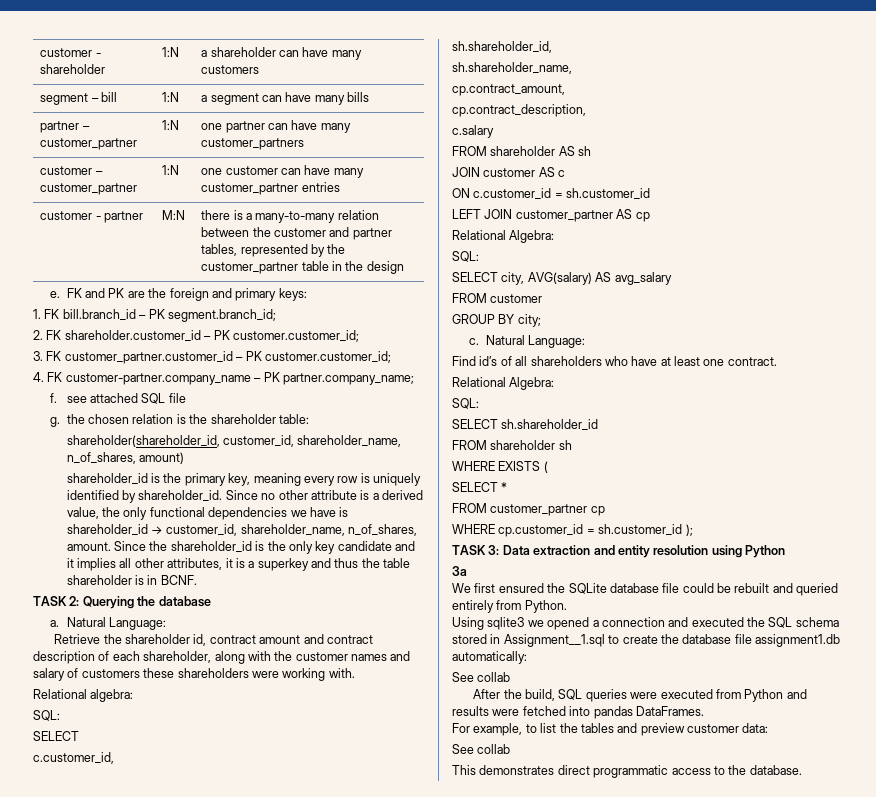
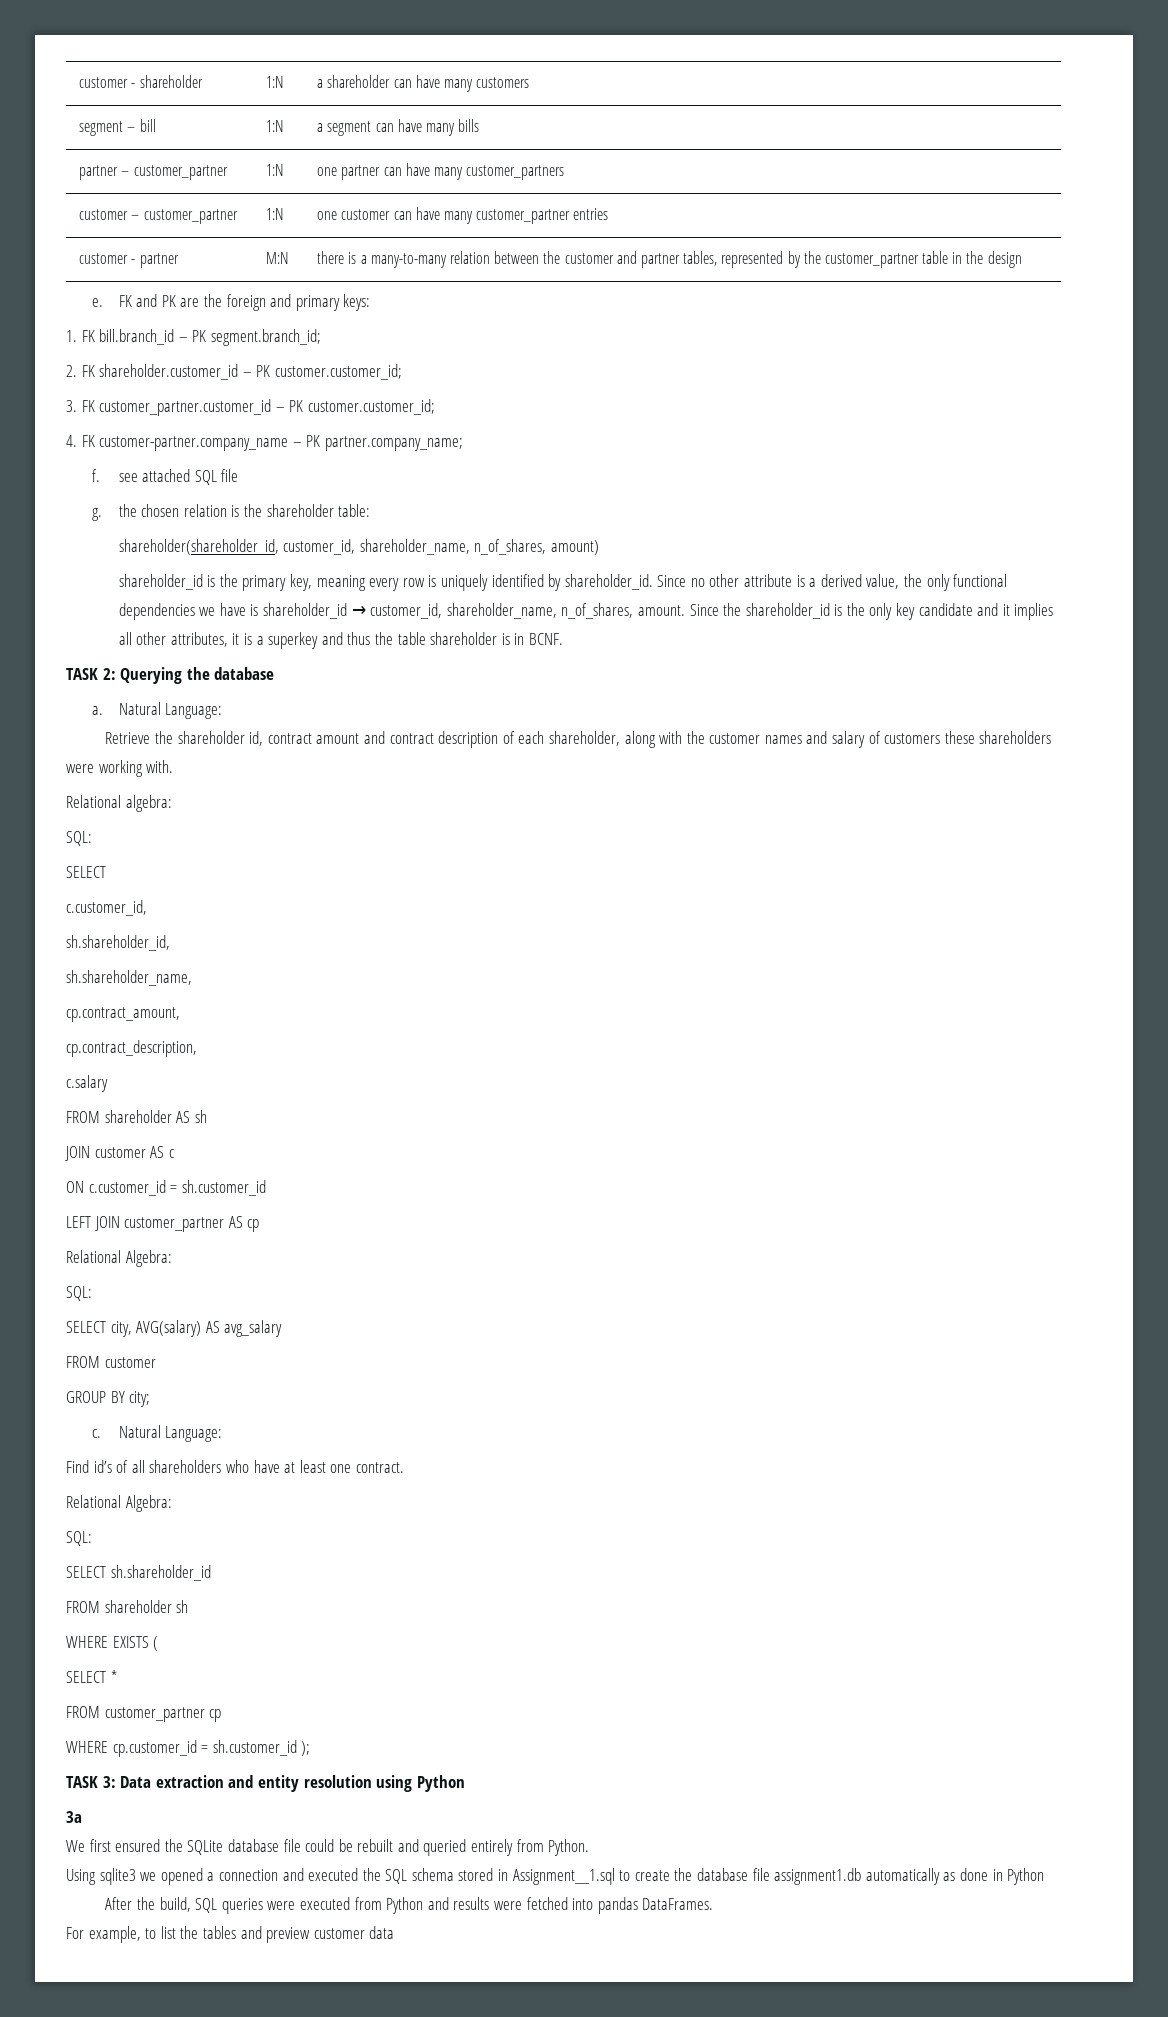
[452,651,527,664] [452,672,511,682] automatically: // See collab -> [865,1868,1045,1885] automatically as done in Python
[742,723,769,733] [452,744,511,754] [452,765,802,778] data: // See collab // This demonstrates direct programmatic access to the database. -> [369,1926,395,1939] data

